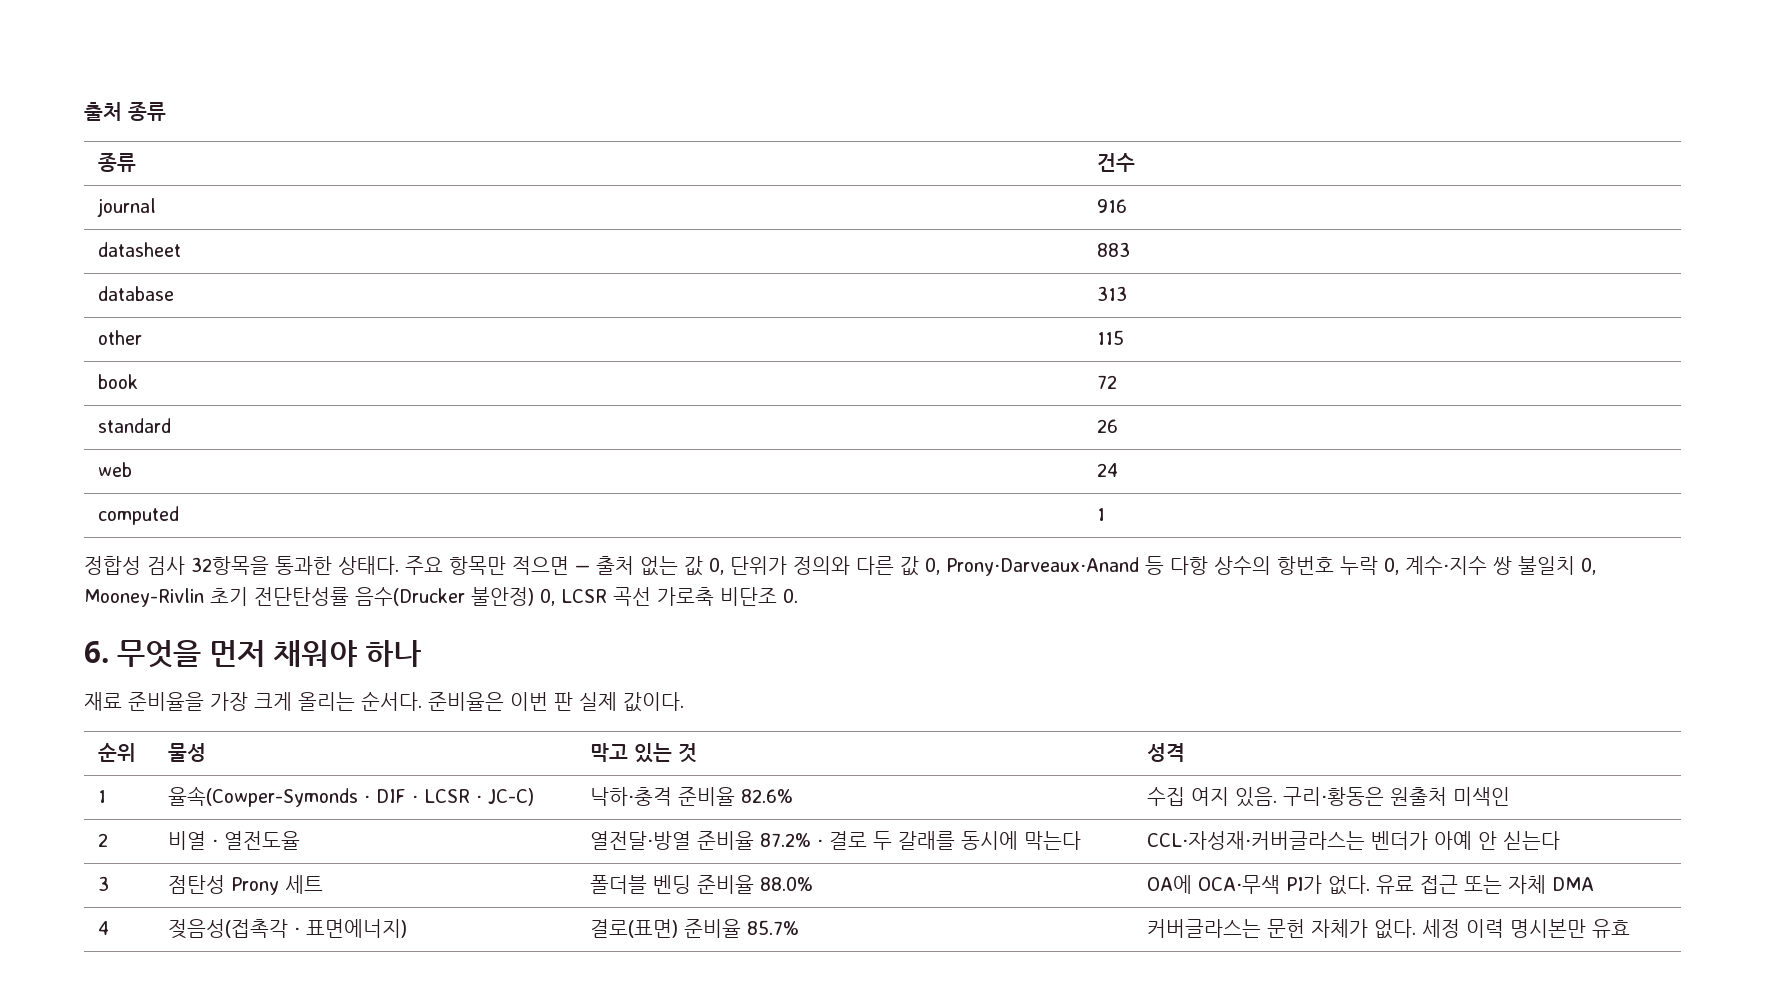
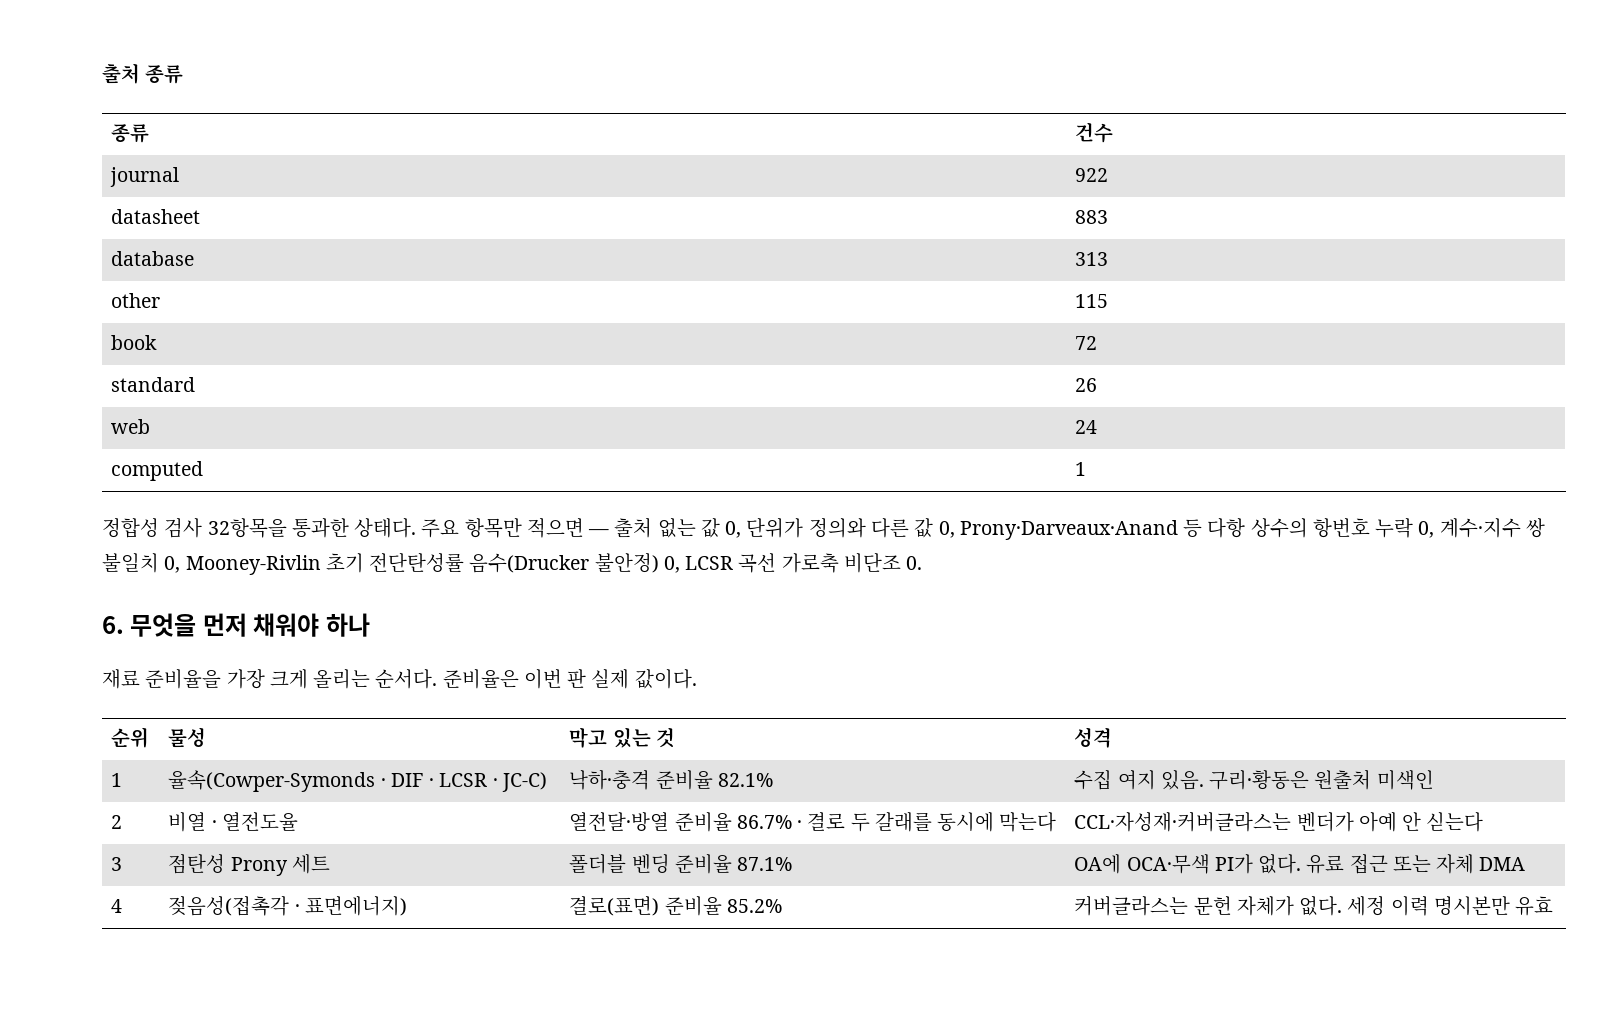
[1096,199,1127,213] 916 -> [1075,168,1109,182] 922
[740,789,793,803] 82.6% -> [717,773,773,787] 82.1%
[759,833,811,847] 87.2% -> [736,815,792,829] 86.7%
[759,876,813,891] 88.0% -> [737,857,793,871] 87.1%
[746,920,799,935] 85.7% -> [726,899,782,913] 85.2%

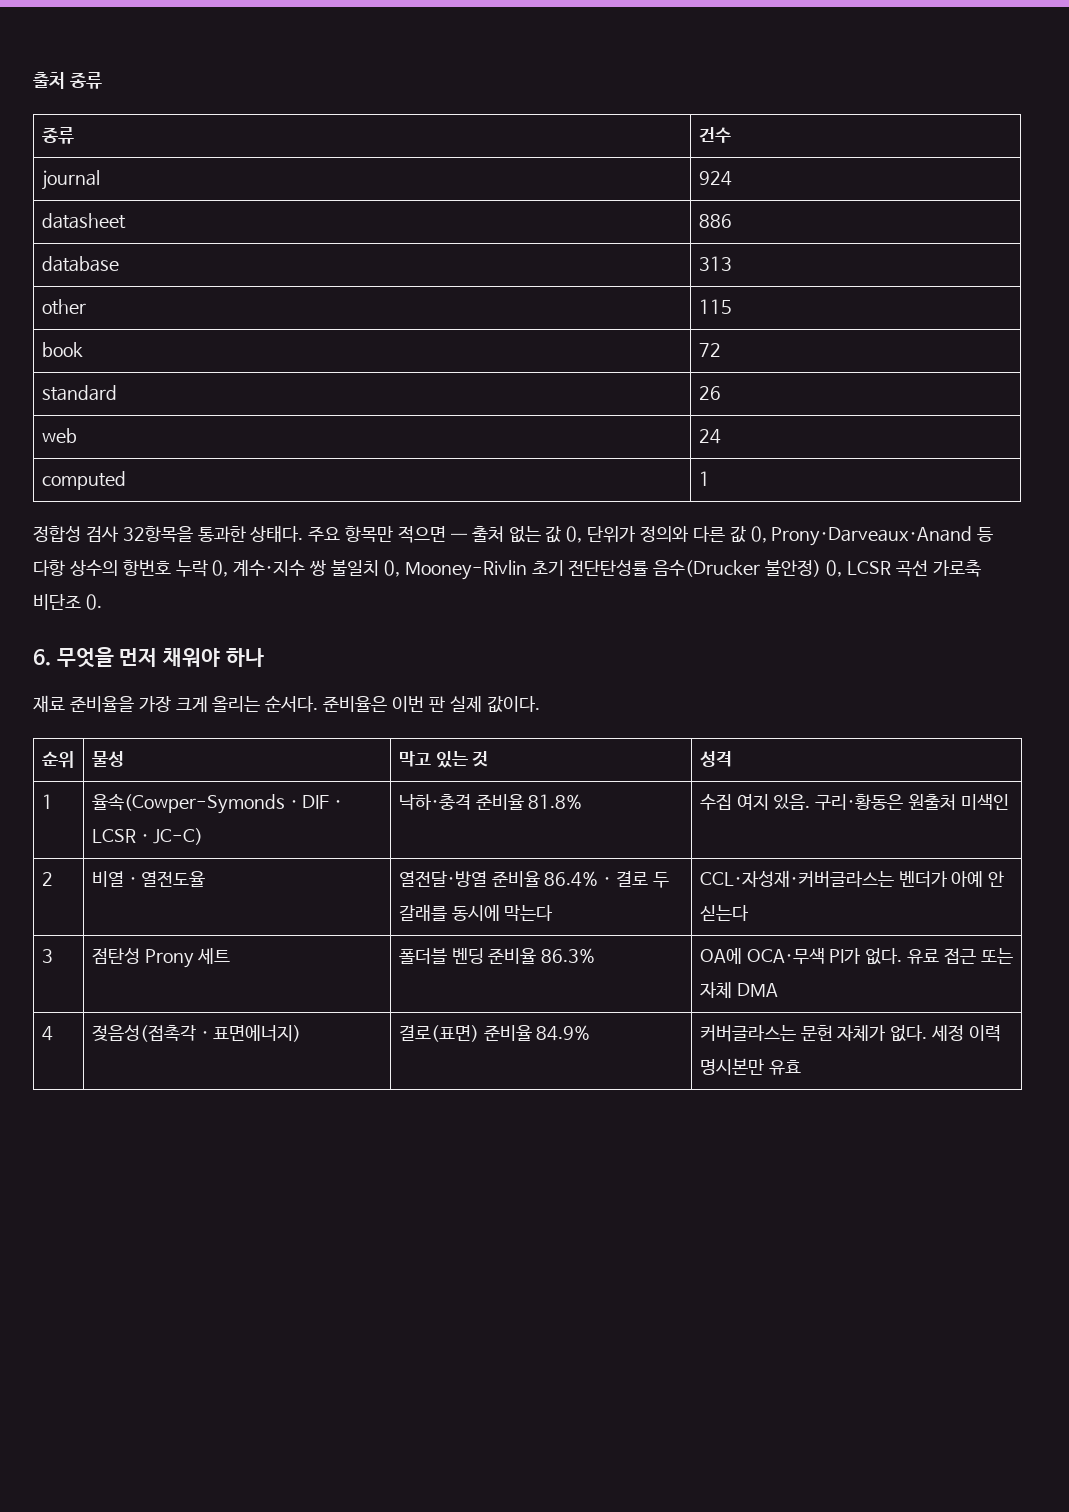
[1075,168,1109,182] 922 -> [698,171,732,186] 924
[1075,210,1109,224] 883 -> [698,214,732,228] 886
[717,773,773,787] 82.1% -> [528,794,583,809] 81.8%
[736,815,792,829] 86.7% -> [544,871,599,887] 86.4%
[737,857,793,871] 87.1% -> [541,948,596,963] 86.3%
[726,899,782,913] 85.2% -> [536,1025,591,1041] 84.9%

